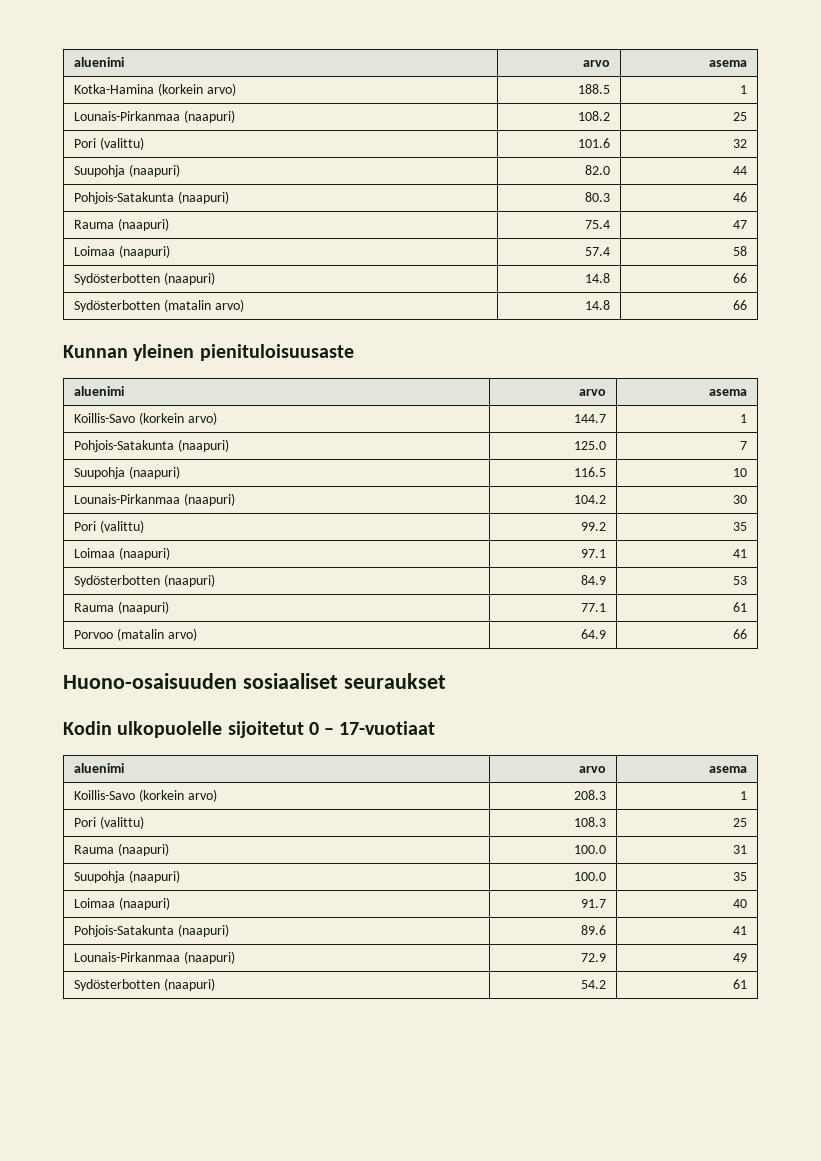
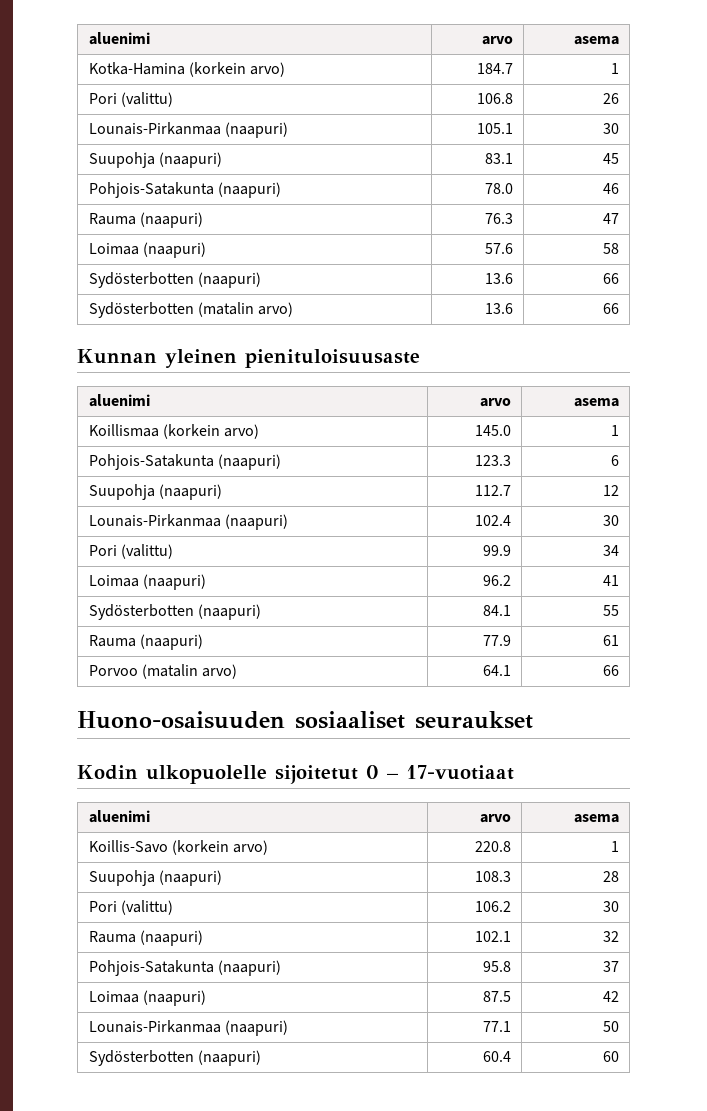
[577,84,610,94] [739,85,747,94] [74,110,235,123] [577,111,610,121] [732,112,747,121] [74,137,144,150] [577,138,610,148] [732,139,747,148] [74,164,180,177] [584,165,610,175] [732,166,747,175] [74,191,229,204] [584,192,610,202] 188.5 | 1 // Lounais-Pirkanmaa (naapuri) | 108.2 | 25 // Pori (valittu) | 101.6 | 32 // Suupohja (naapuri) | 82.0 | 44 // Pohjois-Satakunta (naapuri) | 80.3 -> [476,63,513,74] [610,63,619,74] [88,92,173,107] [476,93,513,104] [602,93,619,104] [88,122,288,138] [476,123,513,134] [602,123,619,134] [88,152,222,168] [484,153,513,164] [602,153,619,164] [88,182,281,198] [484,183,513,194] 184.7 | 1 // Pori (valittu) | 106.8 | 26 // Lounais-Pirkanmaa (naapuri) | 105.1 | 30 // Suupohja (naapuri) | 83.1 | 45 // Pohjois-Satakunta (naapuri) | 78.0
[584,220,610,229] 75.4 -> [484,213,513,224] 76.3
[584,247,610,256] 57.4 -> [484,243,513,254] 57.6
[584,273,610,283] 14.8 -> [484,273,513,284] 13.6
[584,300,610,310] 14.8 -> [484,303,513,314] 13.6
[74,412,217,425] [573,414,606,423] Koillis-Savo (korkein arvo) | 144.7 -> [88,424,260,439] [474,425,511,436] Koillismaa (korkein arvo) | 145.0
[573,441,606,450] [739,441,747,450] [74,466,180,479] [573,467,606,477] [732,468,747,477] [74,493,235,506] [573,495,606,504] 125.0 | 7 // Suupohja (naapuri) | 116.5 | 10 // Lounais-Pirkanmaa (naapuri) | 104.2 -> [474,455,511,466] [610,455,619,466] [88,484,222,500] [474,485,511,496] [602,485,619,496] [88,514,288,530] [474,515,511,526] 123.3 | 6 // Suupohja (naapuri) | 112.7 | 12 // Lounais-Pirkanmaa (naapuri) | 102.4
[580,522,606,531] [732,522,747,531] [74,547,170,560] [580,549,606,558] 99.2 | 35 // Loimaa (naapuri) | 97.1 -> [482,545,511,556] [602,545,619,556] [88,574,206,590] [482,575,511,586] 99.9 | 34 // Loimaa (naapuri) | 96.2
[580,575,606,585] [732,576,747,585] [74,601,169,614] [580,603,606,612] 84.9 | 53 // Rauma (naapuri) | 77.1 -> [482,605,511,616] [602,605,619,616] [88,634,203,650] [482,635,511,646] 84.1 | 55 // Rauma (naapuri) | 77.9
[580,629,606,639] 64.9 -> [482,665,511,676] 64.1
[573,790,606,800] [739,791,747,800] [74,816,144,829] [573,817,606,827] [732,818,747,827] [74,843,169,856] [573,845,606,854] [732,845,747,854] [74,870,180,883] [573,872,606,881] [732,872,747,881] [74,897,170,910] [580,899,606,908] [732,899,747,908] [74,924,229,937] [580,925,606,935] [732,926,747,935] [74,951,235,964] [580,953,606,962] [732,953,747,962] [74,978,215,991] [580,980,606,989] [732,979,747,989] 208.3 | 1 // Pori (valittu) | 108.3 | 25 // Rauma (naapuri) | 100.0 | 31 // Suupohja (naapuri) | 100.0 | 35 // Loimaa (naapuri) | 91.7 | 40 // Pohjois-Satakunta (naapuri) | 89.6 | 41 // Lounais-Pirkanmaa (naapuri) | 72.9 | 49 // Sydösterbotten (naapuri) | 54.2 | 61 -> [474,841,511,852] [610,841,619,852] [88,870,222,886] [474,871,511,882] [602,871,619,882] [88,900,173,915] [474,901,511,912] [602,901,619,912] [88,930,203,946] [474,931,511,942] [602,931,619,942] [88,960,281,976] [482,961,511,972] [602,961,619,972] [88,990,206,1006] [482,991,511,1002] [602,991,619,1002] [88,1020,288,1036] [482,1021,511,1032] [602,1021,619,1032] [88,1050,261,1066] [482,1051,511,1062] [602,1051,619,1062] 220.8 | 1 // Suupohja (naapuri) | 108.3 | 28 // Pori (valittu) | 106.2 | 30 // Rauma (naapuri) | 102.1 | 32 // Pohjois-Satakunta (naapuri) | 95.8 | 37 // Loimaa (naapuri) | 87.5 | 42 // Lounais-Pirkanmaa (naapuri) | 77.1 | 50 // Sydösterbotten (naapuri) | 60.4 | 60

